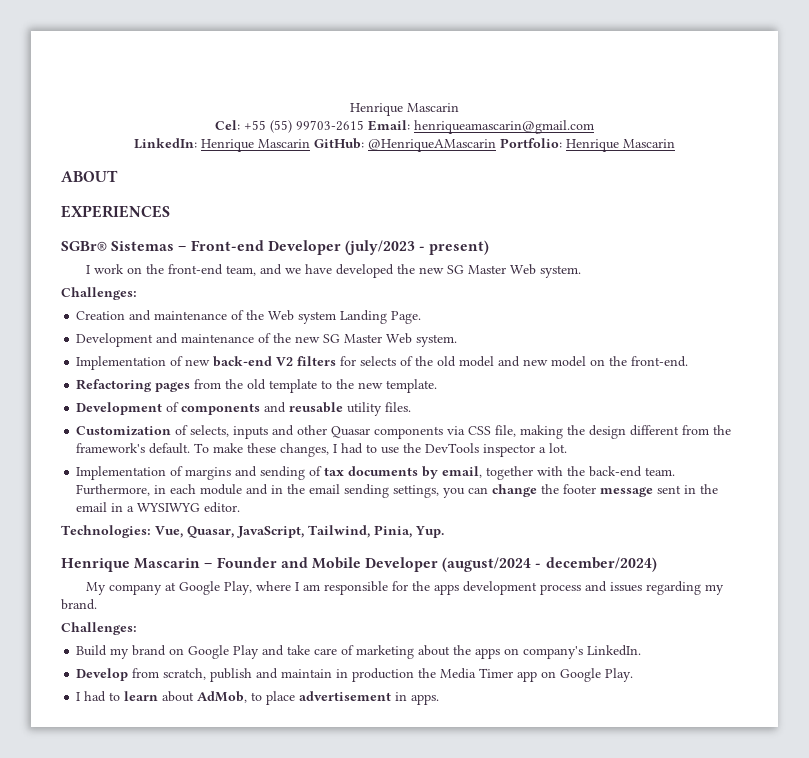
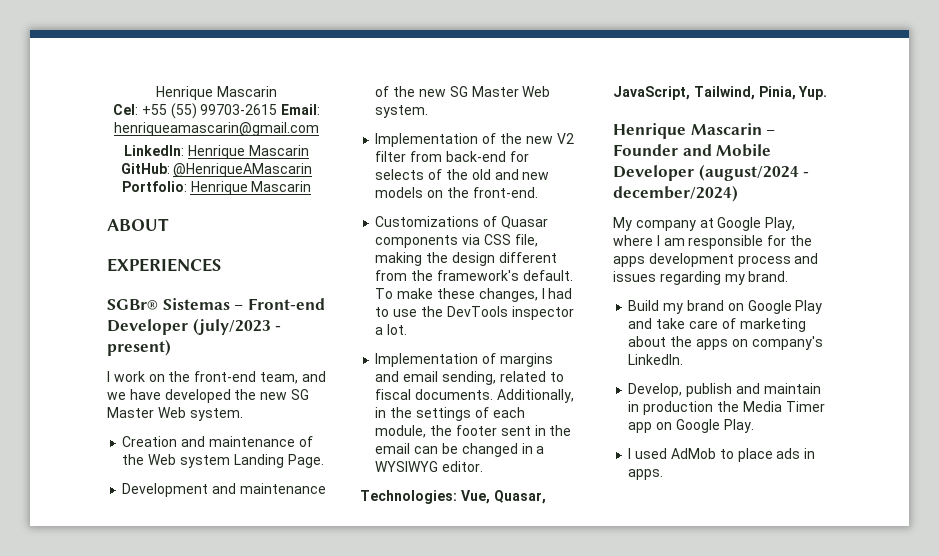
[61,287,137,300] // Challenges: -> (243, 414) none
[185,356,337,367] new back-end V2 filters -> [499,133,574,144] [375,151,506,162] the new V2 filter from back-end
[459,356,495,367] model -> (491, 174) none
[551,356,587,367] model -> [375,187,424,198] models
[76,379,438,393] [76,402,412,416] [76,425,328,439] Refactoring pages from the old template to the new template. // Development of components and reusable utility files. // Customization of selects, inputs and other -> [375,216,498,227] Customizations of
[260,466,676,480] [76,484,538,498] sending of tax documents by email, together with the back-end team. Furthermore, in each module and in the email sending settings, you can change -> [403,371,564,385] [375,389,574,403] [375,407,525,421] [375,425,427,438] email sending, related to fiscal documents. Additionally, in the settings of each module,
[600,487,654,497] message -> (497, 430) none
(108, 507) none -> [414,443,518,457] can be changed
[61,622,137,635] // Challenges: -> (789, 276) none
[76,668,207,681] Develop from scratch, -> [628,383,683,397] Develop,
[84,691,248,703] had to learn about AdMob, -> [635,448,716,459] used AdMob
[299,691,392,701] advertisement -> [776,448,801,459] ads

